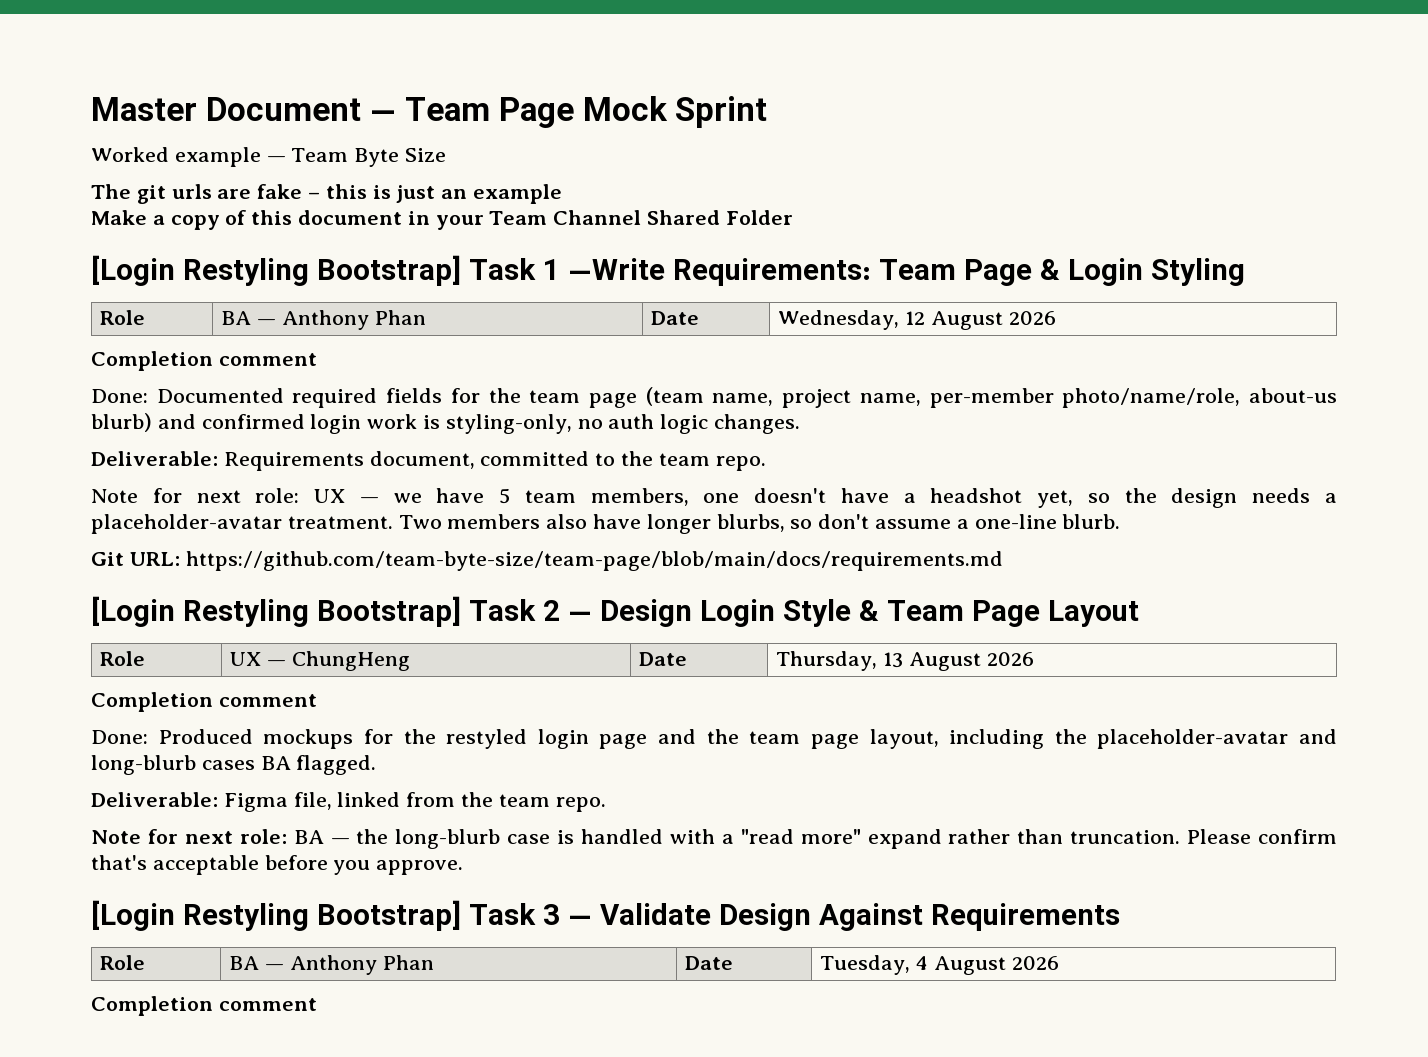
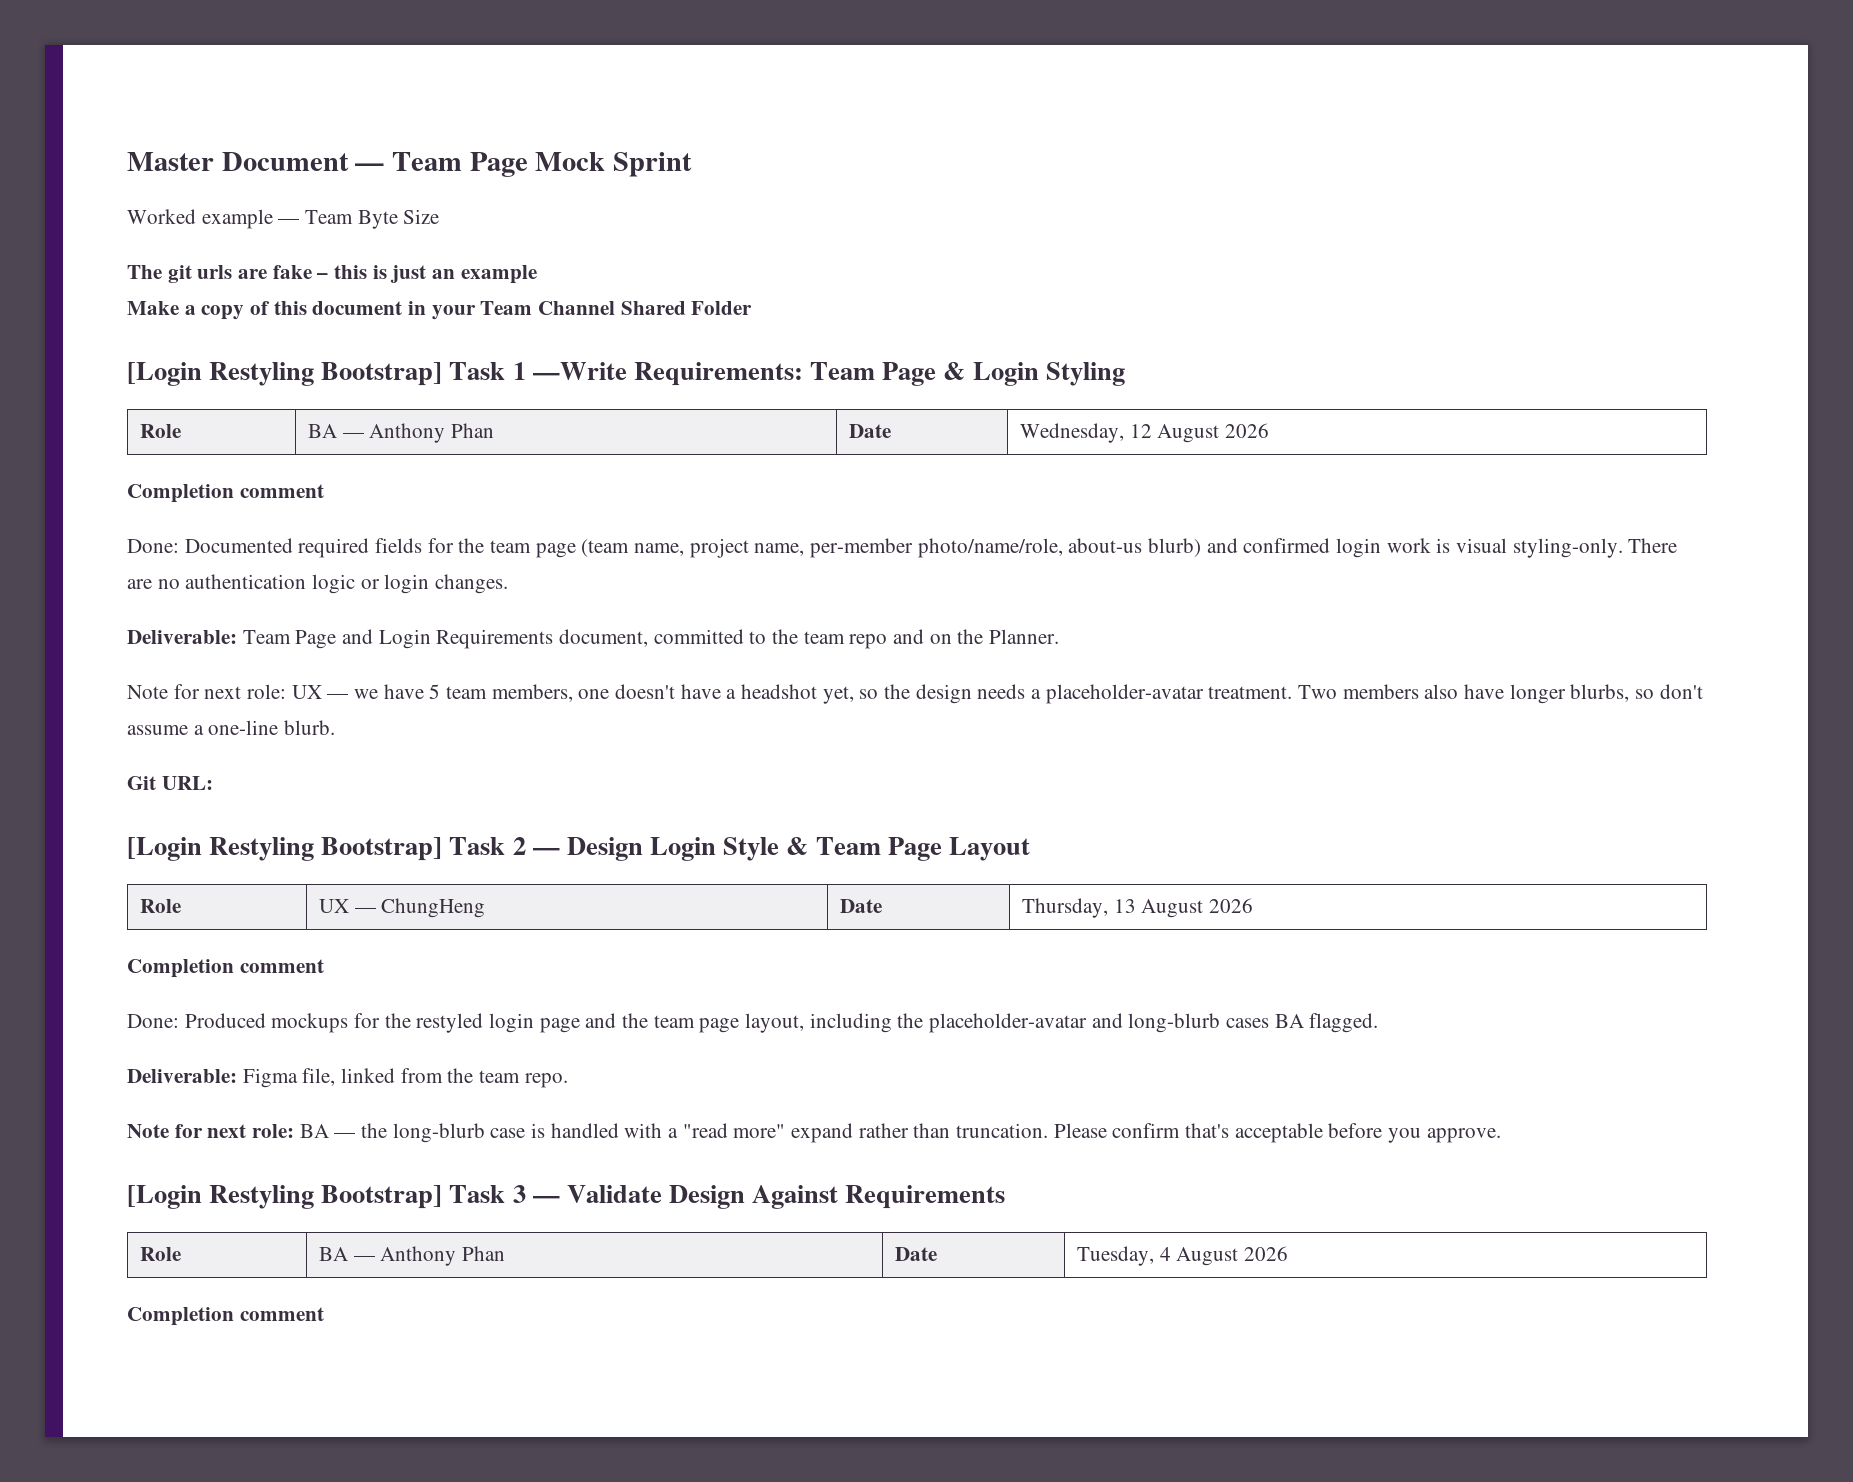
[445,414,801,434] [91,451,218,466] styling-only, no auth logic changes. // Deliverable: -> [1456,538,1678,558] [127,574,509,594] [127,629,431,649] visual styling-only. There are no authentication logic or login changes. // Deliverable: Team Page and Login
[715,456,766,471] repo. -> [849,629,1060,649] repo and on the Planner.
[185,551,1003,571] https://github.com/team-byte-size/team-page/blob/main/docs/requirements.md -> (213, 783) none

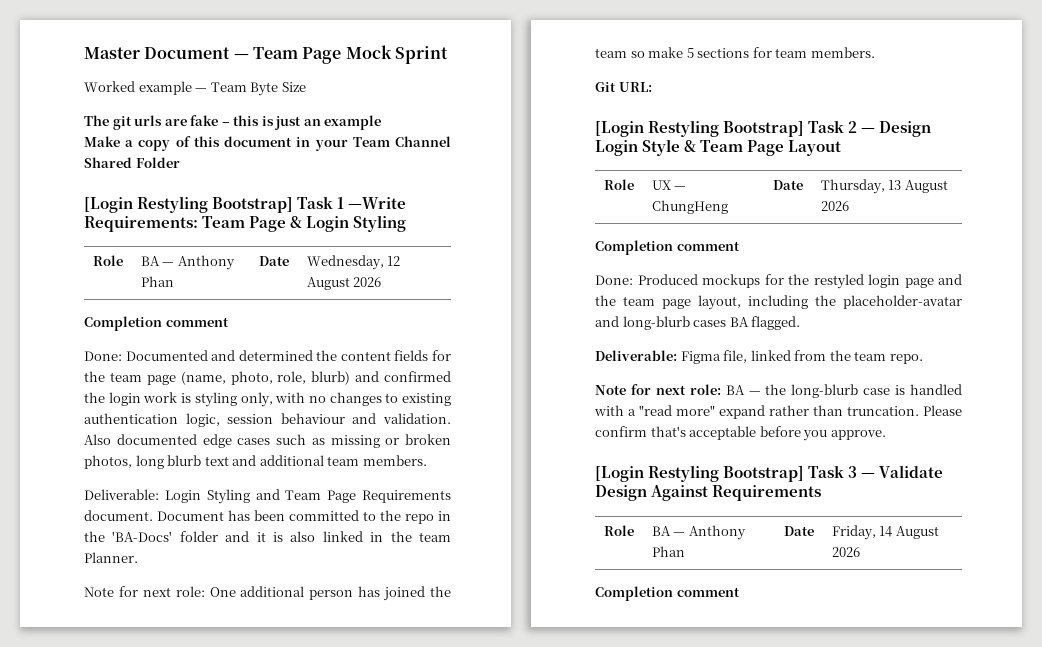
[298,538,370,558] required -> [211,350,391,361] and determined the content
[581,538,1143,558] (team name, project name, per-member photo/name/role, about-us -> [180,371,307,385] (name, photo, role,
(1331, 545) none -> [84,392,105,403] the
[1456,538,1678,558] [127,574,509,594] [127,629,984,649] visual styling-only. There are no authentication logic or login changes. // Deliverable: Team Page and Login Requirements document, committed to the team repo and on the -> [194,392,452,407] [84,413,451,427] [84,434,451,448] [84,455,427,469] [84,489,451,504] [84,510,451,524] [84,531,451,542] styling only, with no changes to existing authentication logic, session behaviour and validation. Also documented edge cases such as missing or broken photos, long blurb text and additional team members. // Deliverable: Login Styling and Team Page Requirements document. Document has been committed to the repo in the 'BA-Docs' folder and it is also linked in the team
[291,684,1703,704] [127,720,336,735] UX — we have 5 team members, one doesn't have a headshot yet, so the design needs a placeholder-avatar treatment. Two members also have longer blurbs, so don't assume a one-line blurb. -> [209,586,451,601] [595,47,875,58] One additional person has joined the team so make 5 sections for team members.
[1076,1246,1171,1266] Tuesday, 4 -> [831,525,893,540] Friday, 14

